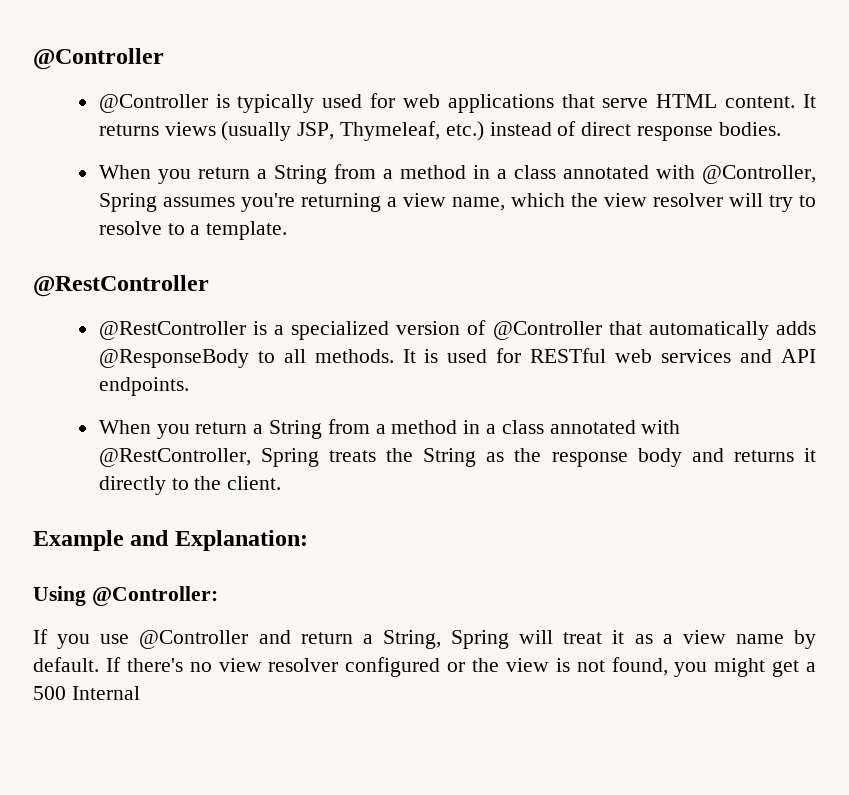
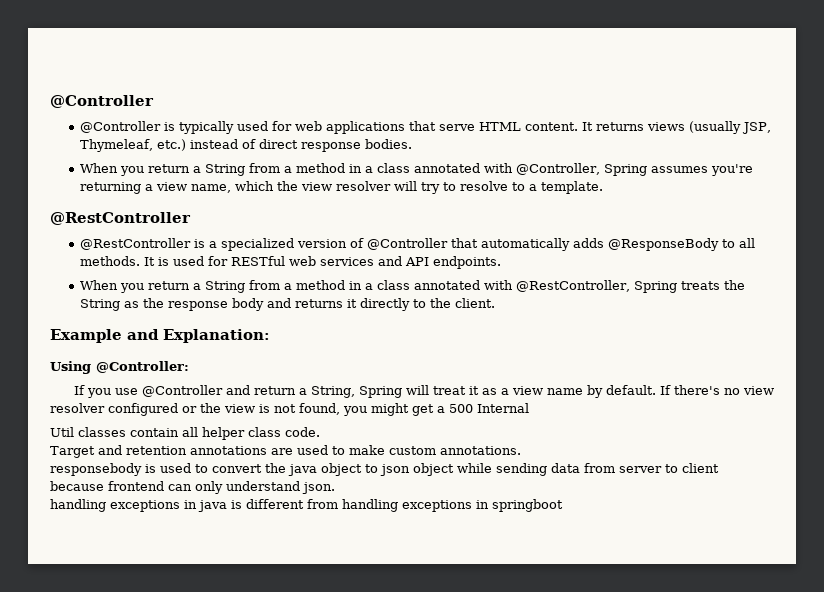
(140, 693) none -> [50,427,320,440] [50,445,521,458] [50,463,719,476] [50,481,335,494] [50,499,563,512] // Util classes contain all helper class code. // Target and retention annotations are used to make custom annotations. // responsebody is used to convert the java object to json object while sending data from server to client because frontend can only understand json. // handling exceptions in java is different from handling exceptions in springboot

